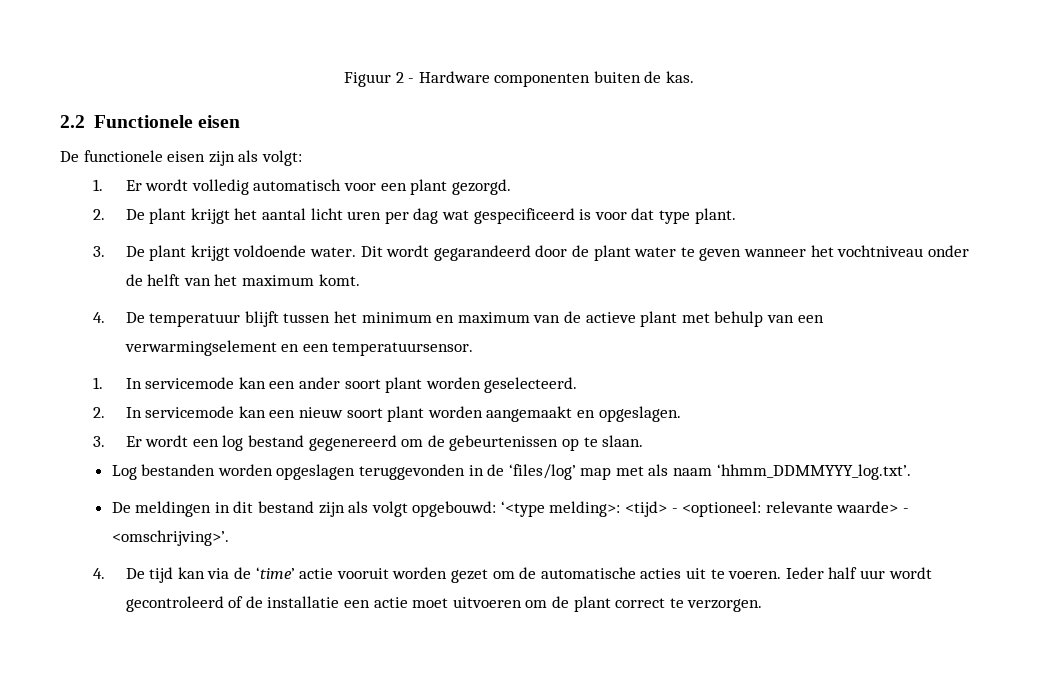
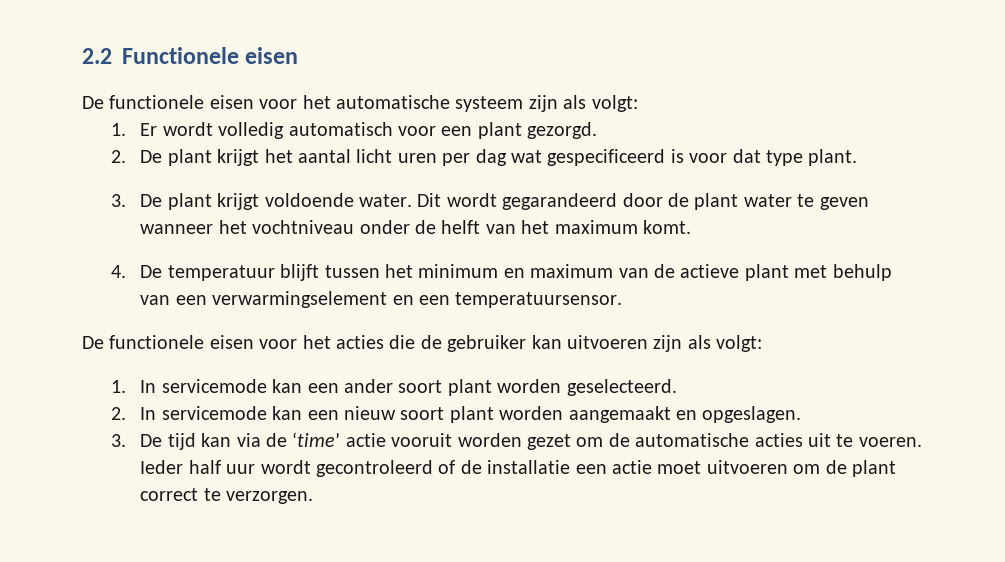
[343,71,695,87] Figuur 2 - Hardware componenten buiten de kas. // -> (82, 56) none
(206, 156) none -> [259,95,524,112] voor het automatische systeem
(474, 349) none -> [82,335,763,352] // De functionele eisen voor het acties die de gebruiker kan uitvoeren zijn als volgt:
[125,435,644,451] [111,464,911,480] [111,501,909,517] [111,530,229,546] [92,568,105,579] Er wordt een log bestand gegenereerd om de gebeurtenissen op te slaan. // Log bestanden worden opgeslagen teruggevonden in de ‘files/log’ map met als naam ‘hhmm_DDMMYYY_log.txt’. // De meldingen in dit bestand zijn als volgt opgebouwd: ‘<type melding>: <tijd> - <optioneel: relevante waarde> - <omschrijving>’. // 4. -> (127, 440) none

